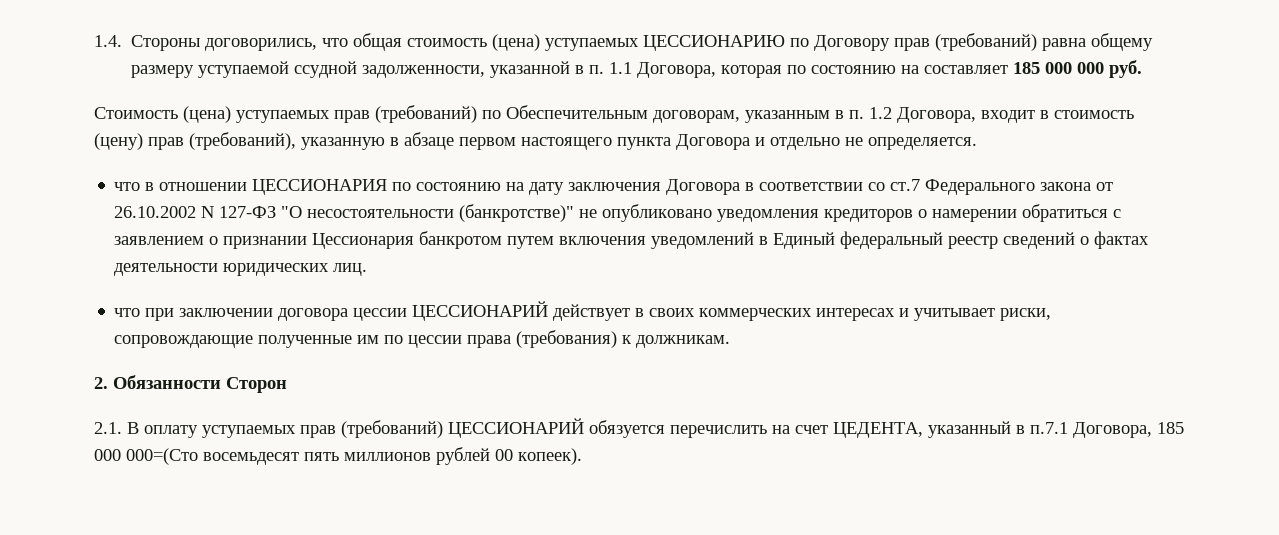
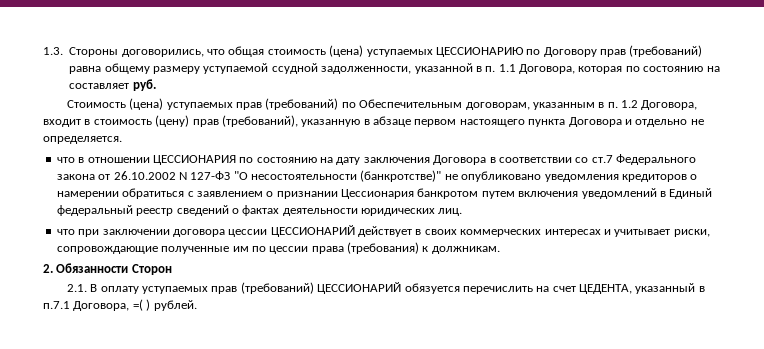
[94,35,122,47] 1.4. -> [43,47,63,55] 1.3.
[1013,62,1105,74] 185 000 000 -> (130, 86) none
[1157,422,1184,434] [94,447,582,465] 185 000 000=(Сто восемьдесят пять миллионов рублей 00 копеек). -> [132,299,197,311] =( ) рублей.

